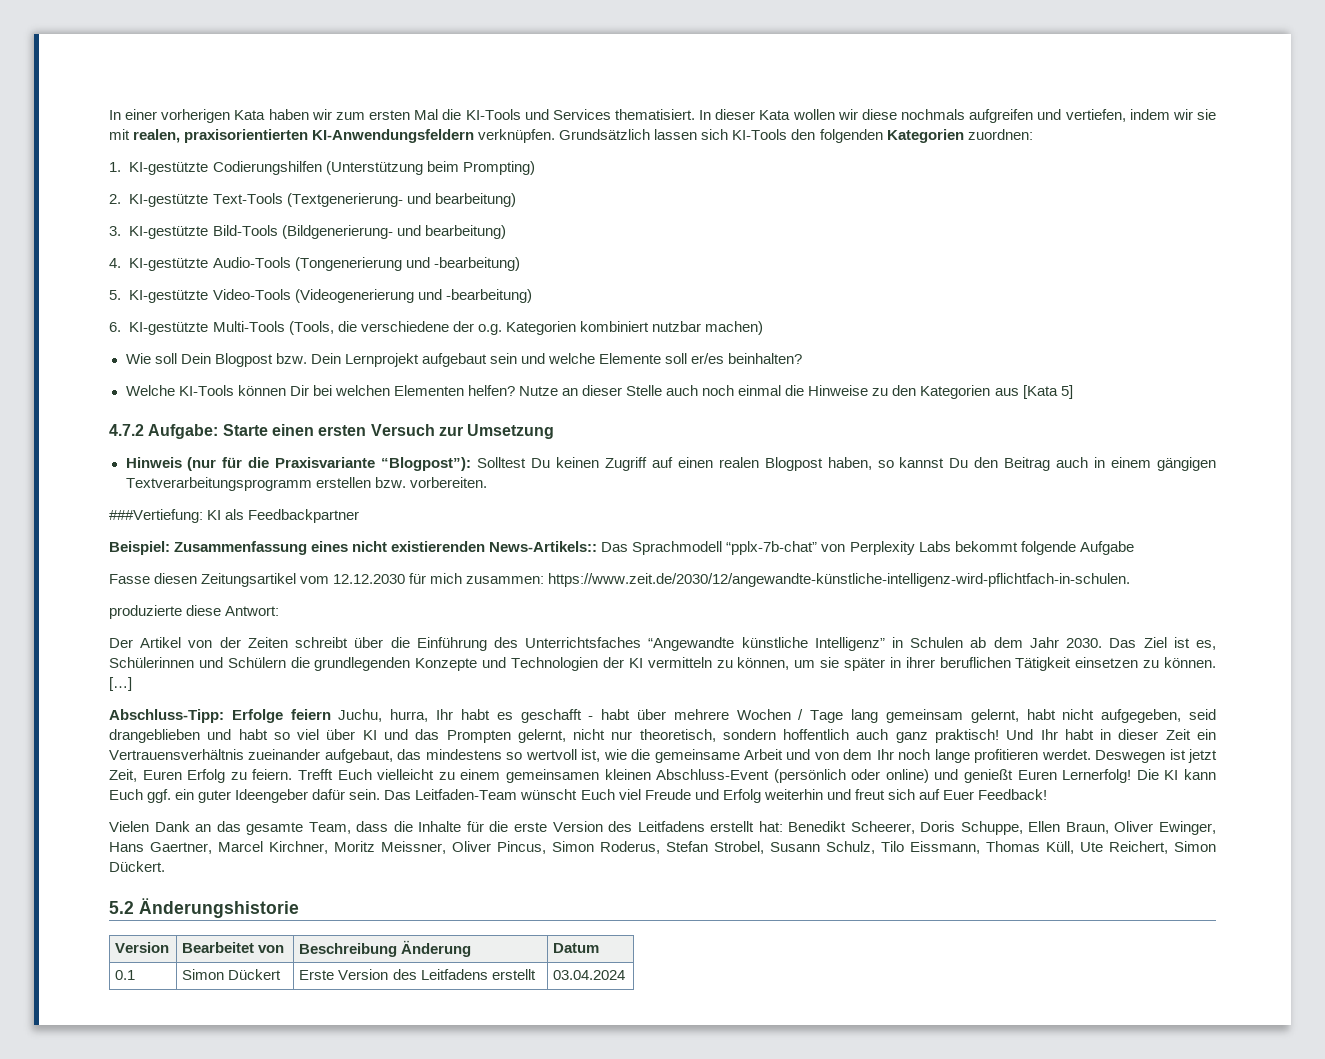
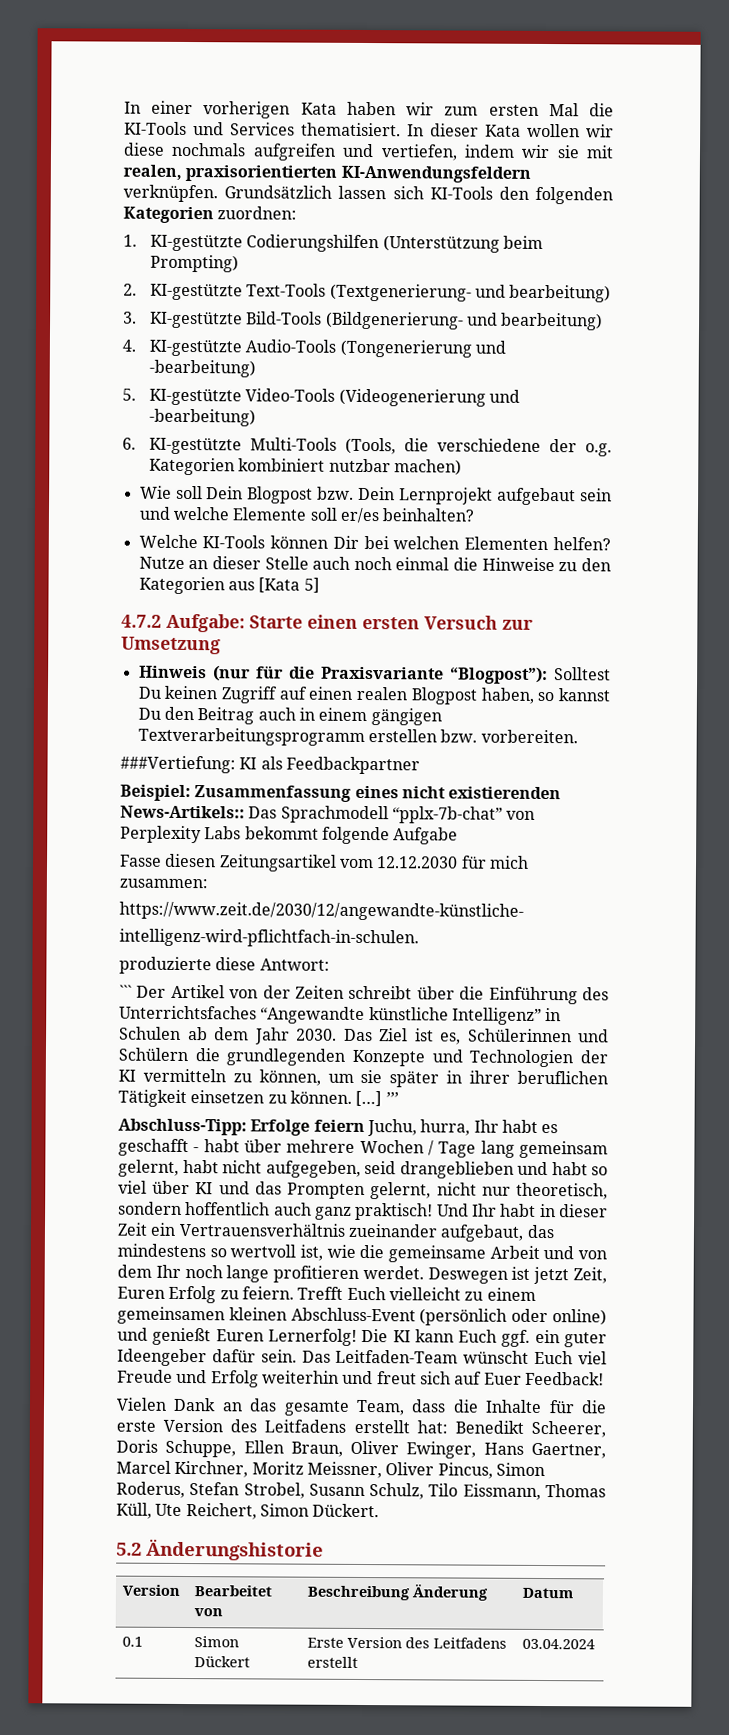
[548,573,1131,587] https://www.zeit.de/2030/12/angewandte-künstliche-intelligenz-wird-pflichtfach-in-schulen. -> [119,901,524,921] [119,928,419,948] // https://www.zeit.de/2030/12/angewandte-künstliche- // intelligenz-wird-pflichtfach-in-schulen.
(280, 611) none -> [119,984,132,998] ```
(132, 684) none -> [385,1092,399,1105] ’’’

